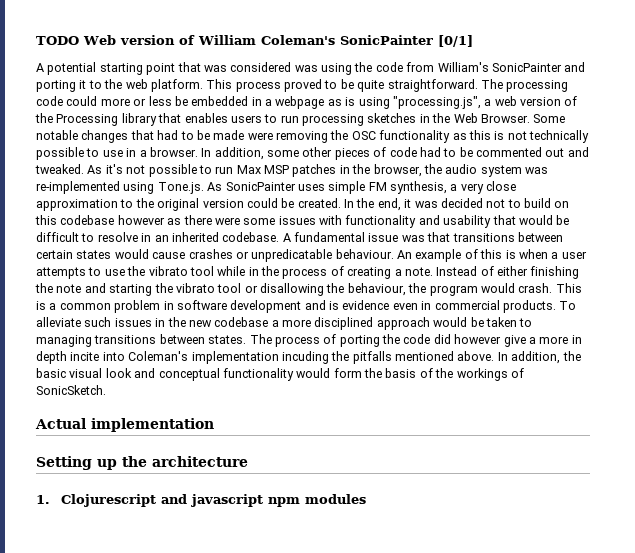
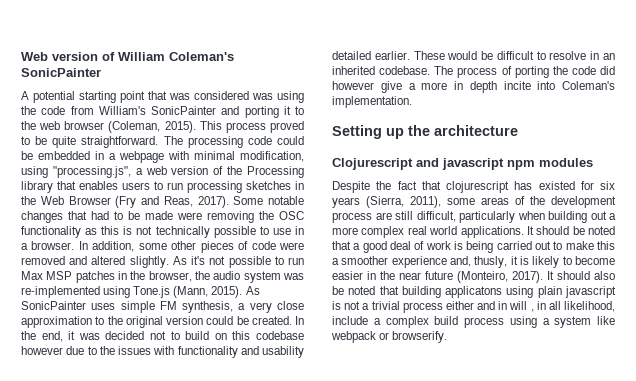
[36,36,79,45] TODO -> (21, 56) none
[437,35,473,47] [0/1] -> (101, 72) none
[150,79,203,92] platform. -> [64,121,196,133] browser (Coleman, 2015).
[100,96,172,106] more or less -> (304, 140) none
[327,97,356,106] as is -> [168,151,304,162] with minimal modification,
[480,114,530,123] Browser. -> [68,196,229,208] Browser (Fry and Reas, 2017).
[419,147,589,157] [35,164,84,174] had to be commented out and tweaked. -> [279,242,305,250] [21,256,169,268] were removed and altered slightly.
[157,182,204,194] Tone.js. -> [133,286,243,298] Tone.js (Mann, 2015).
[167,215,276,225] as there were some -> [66,346,115,355] due to the
[492,215,516,225] that -> [332,51,445,60] detailed earlier. These
[282,232,563,242] [36,249,587,262] [36,266,580,279] [35,283,582,296] [36,300,577,313] [36,317,533,330] [36,334,247,347] A fundamental issue was that transitions between certain states would cause crashes or unpredicatable behaviour. An example of this is when a user attempts to use the vibrato tool while in the process of creating a note. Instead of either finishing the note and starting the vibrato tool or disallowing the behaviour, the program would crash. This is a common problem in software development and is evidence even in commercial products. To alleviate such issues in the new codebase a more disciplined approach would be taken to managing transitions between states. -> (431, 70) none
[191,351,581,364] [36,368,524,381] [36,385,106,395] [35,418,214,432] implementation incuding the pitfalls mentioned above. In addition, the basic visual look and conceptual functionality would form the basis of the workings of SonicSketch. // Actual implementation -> [332,96,412,108] implementation.
[36,495,50,504] 1. -> (518, 130) none
(366, 499) none -> [332,181,615,193] [332,196,616,208] [332,211,616,223] [332,226,615,238] [332,241,615,253] [332,256,615,268] [332,271,615,283] [332,286,616,298] [332,301,615,313] [332,316,615,328] [331,331,448,343] // Despite the fact that clojurescript has existed for six years (Sierra, 2011), some areas of the development process are still difficult, particularly when building out a more complex real world applications. It should be noted that a good deal of work is being carried out to make this a smoother experience and, thusly, it is likely to become easier in the near future (Monteiro, 2017). It should also be noted that building applicatons using plain javascript is not a trivial process either and in will , in all likelihood, include a complex build process using a system like webpack or browserify.

